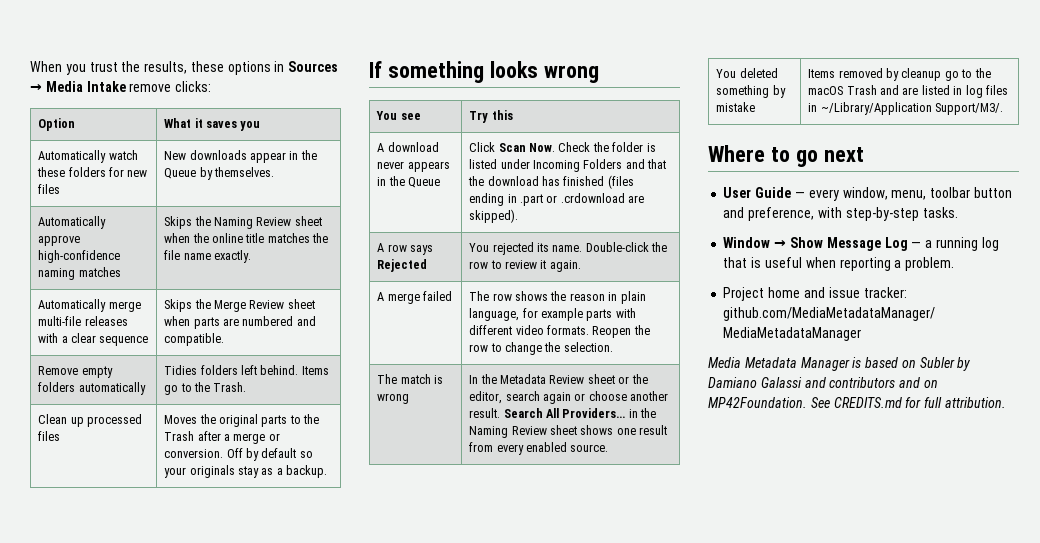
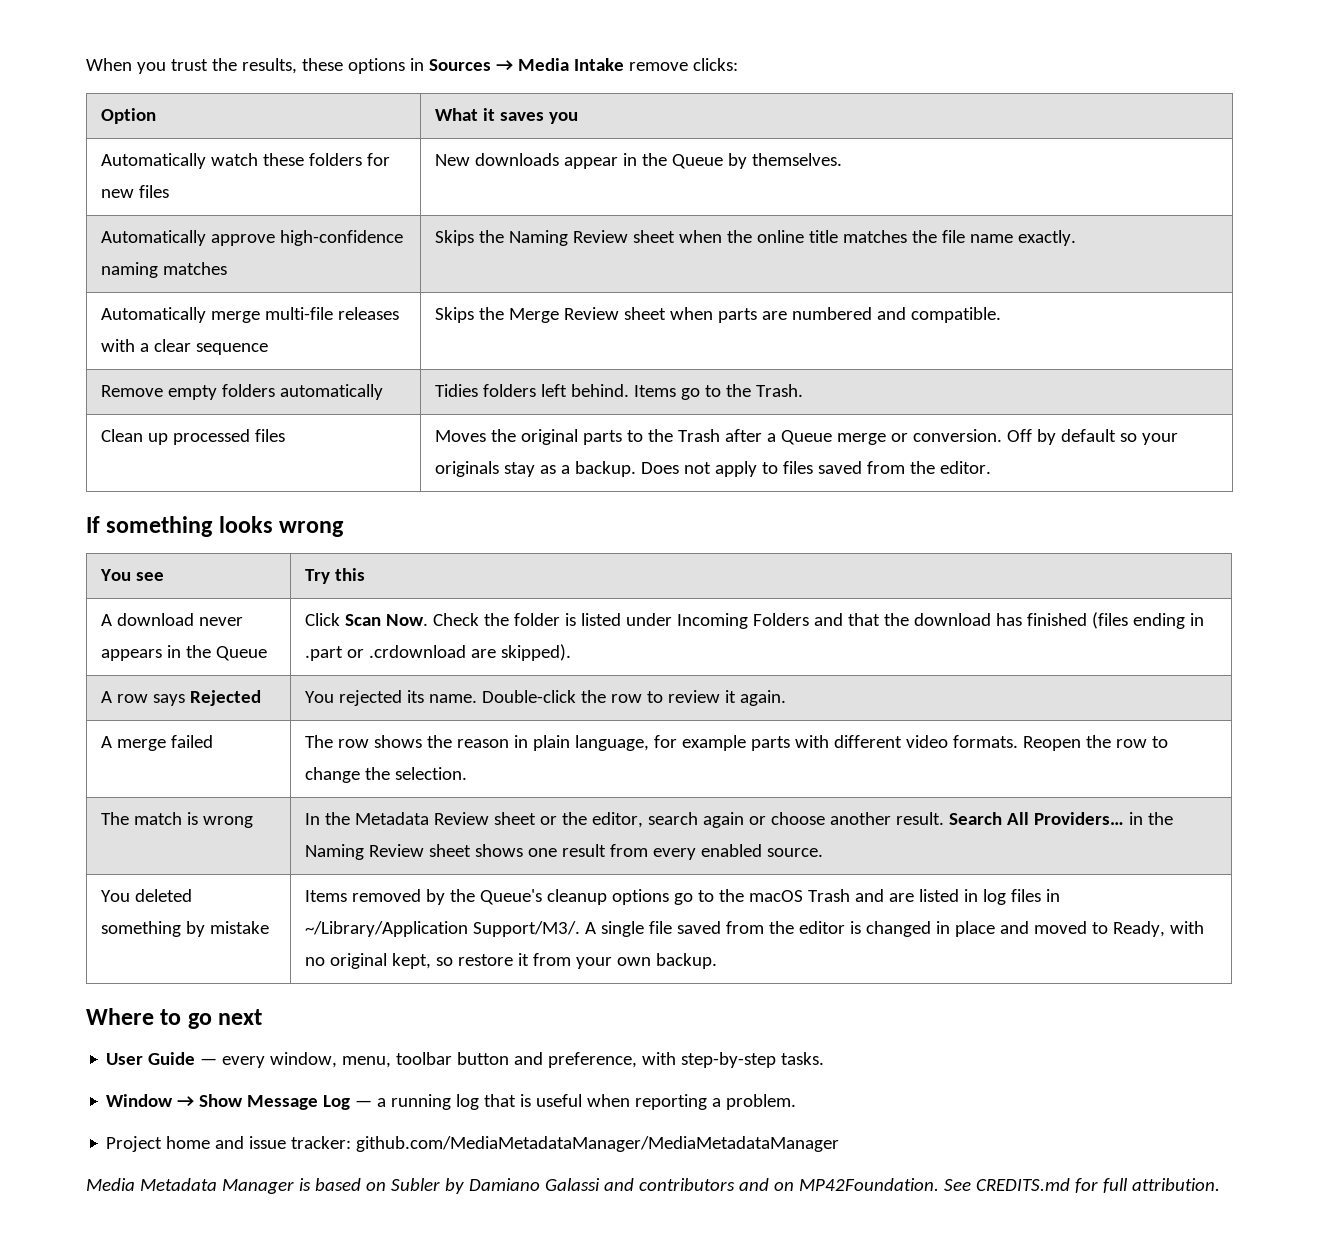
(231, 437) none -> [780,430,832,445] Queue
(328, 471) none -> [640,461,991,477] Does not apply to files saved from the editor.
[901,68,942,81] cleanup -> [449,889,669,905] the Queue's cleanup options
(1004, 109) none -> [584,921,1204,937] [304,953,717,969] A single file saved from the editor is changed in place and moved to Ready, with no original kept, so restore it from your own backup.

